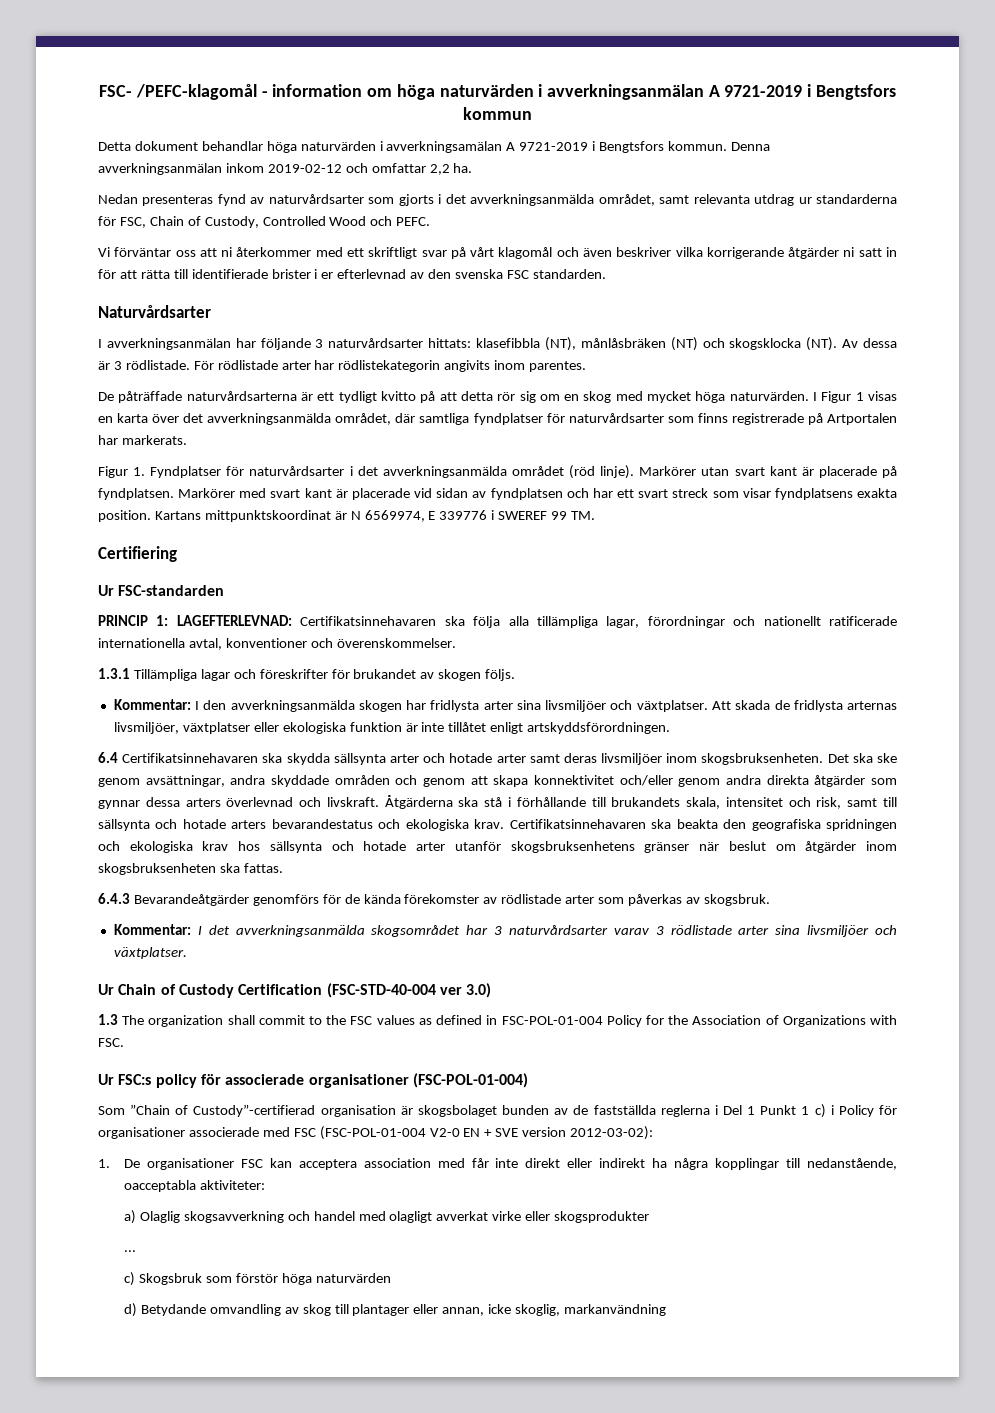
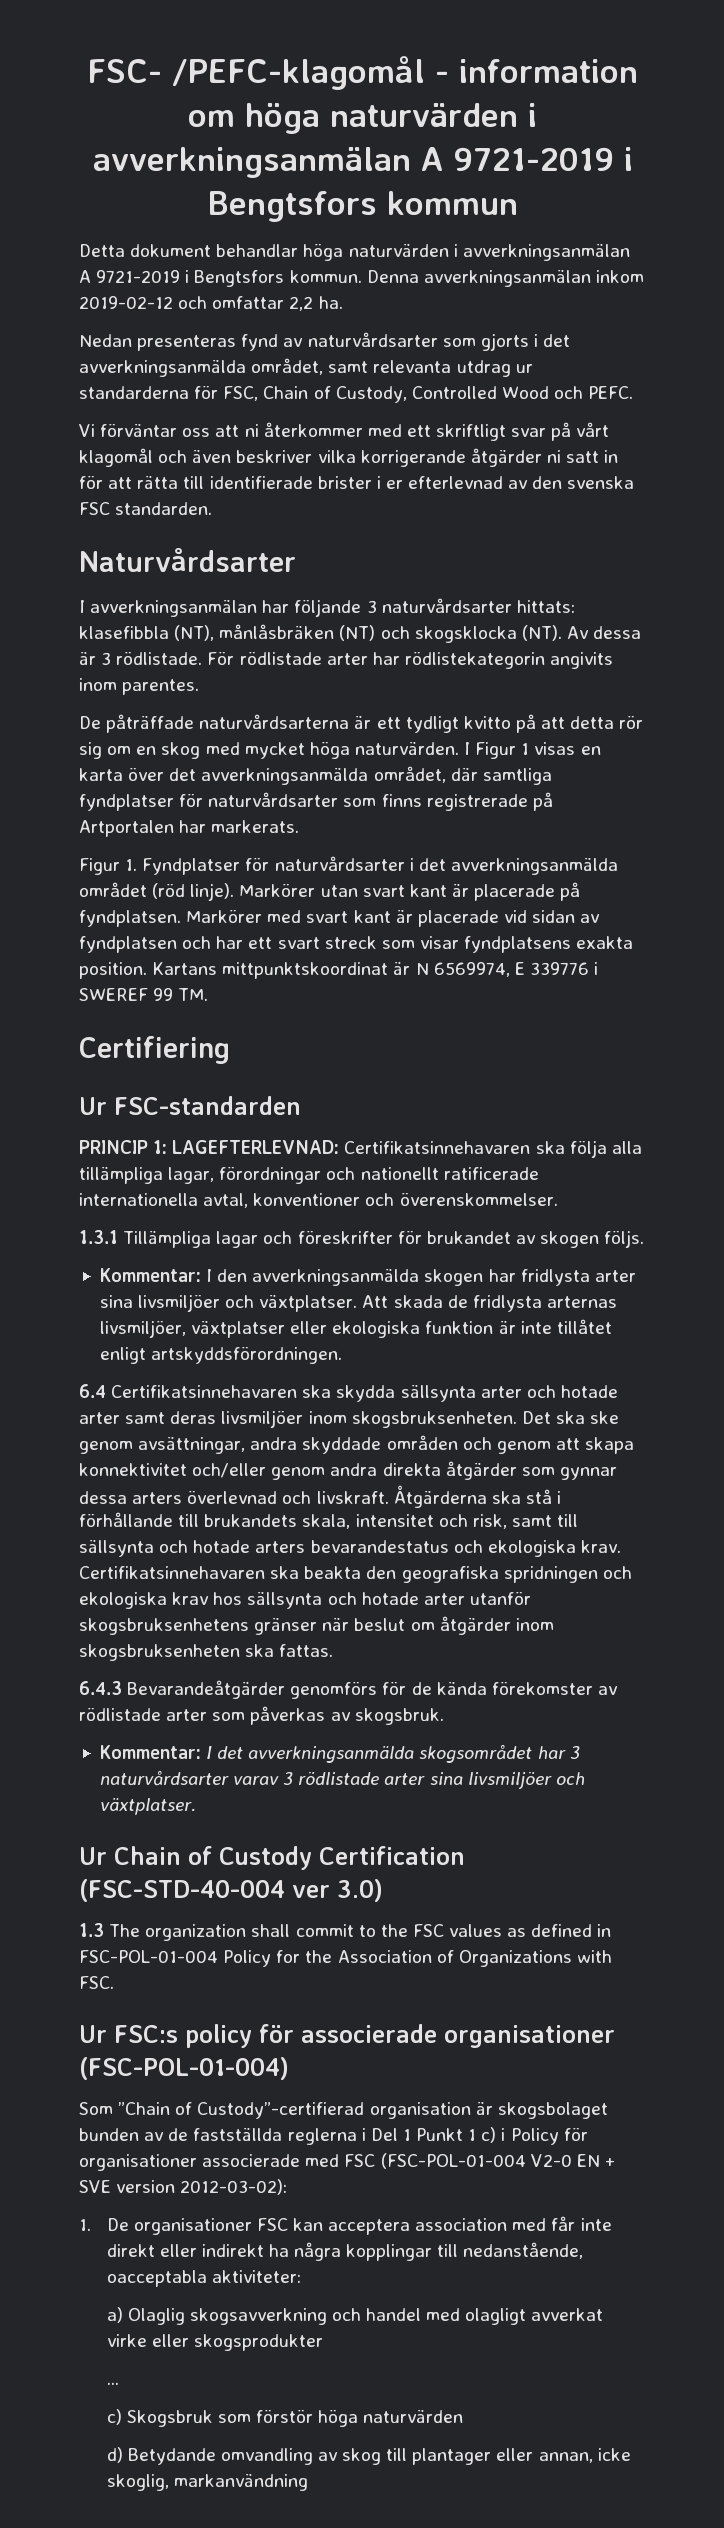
[386,141,503,153] avverkningsamälan -> [462,244,630,261] avverkningsanmälan

